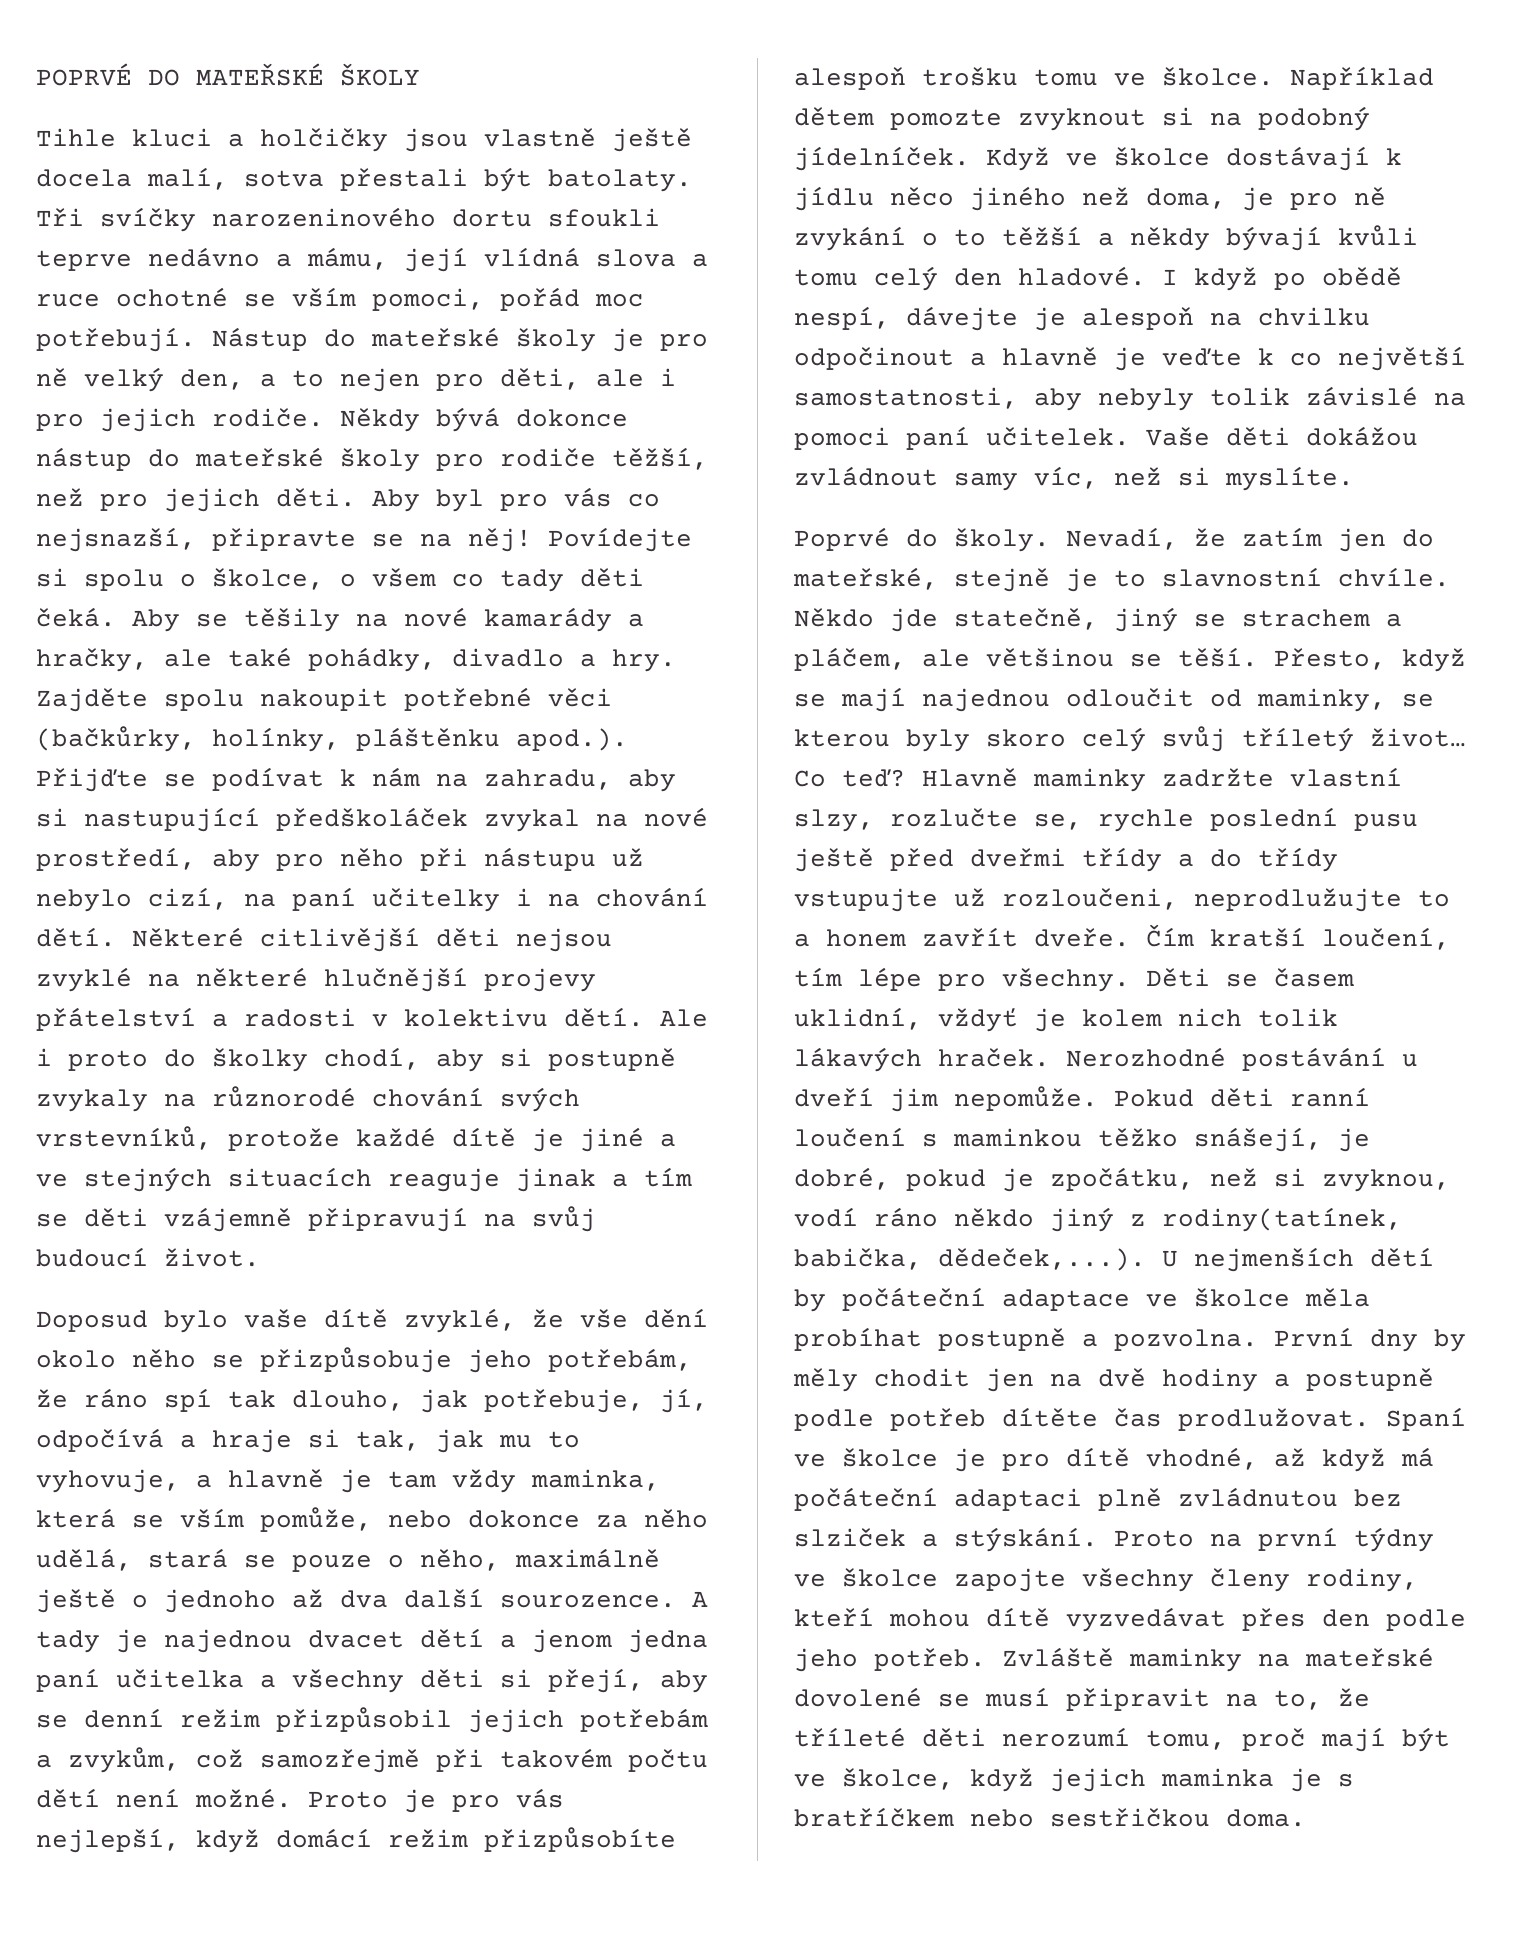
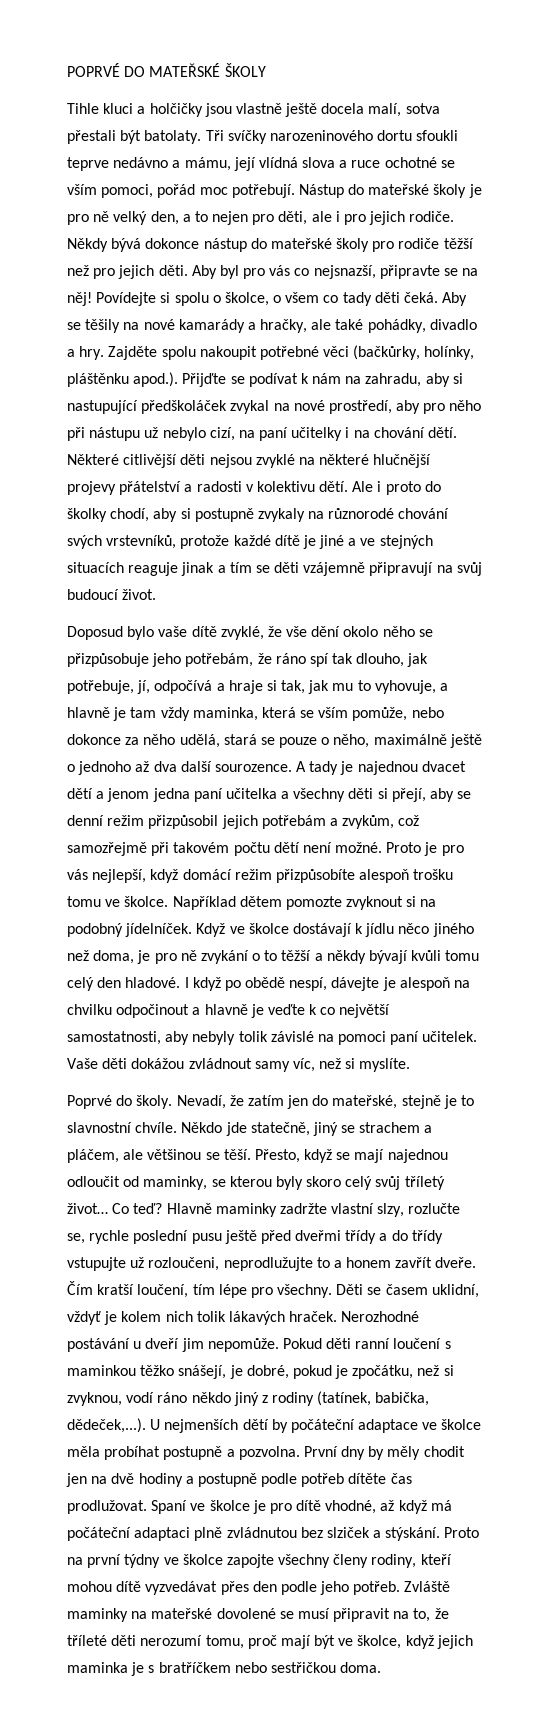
[612,447,708,470] těžší, -> [443,238,474,249] těžší
[1162,1207,1402,1232] rodiny(tatínek, -> [272,1391,372,1406] rodiny (tatínek,

